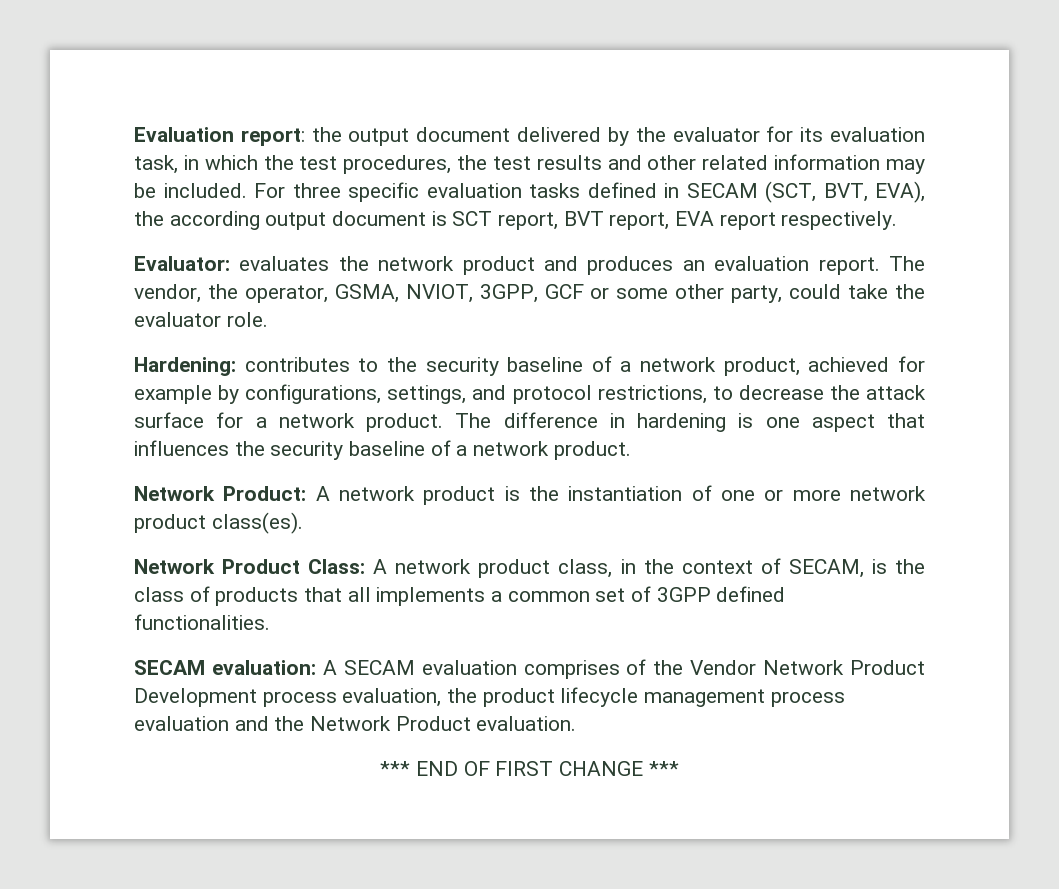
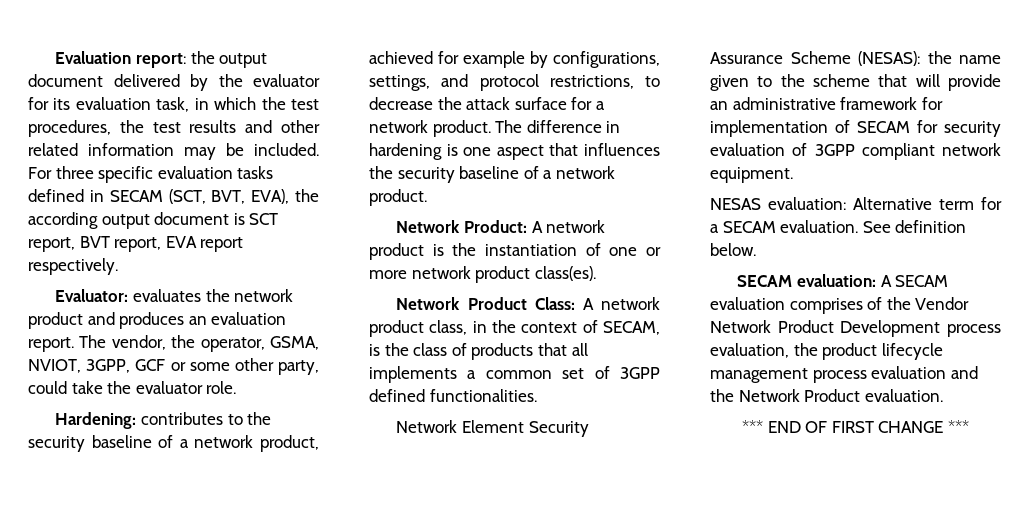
(270, 622) none -> [396,420,589,437] [710,51,1001,66] [710,74,1001,91] [710,97,943,110] [710,120,1001,137] [710,143,1001,160] [710,167,793,183] [710,197,1002,210] [710,220,967,233] [710,243,756,256] // Network Element Security Assurance Scheme (NESAS): the name given to the scheme that will provide an administrative framework for implementation of SECAM for security evaluation of 3GPP compliant network equipment. // NESAS evaluation: Alternative term for a SECAM evaluation. See definition below.

